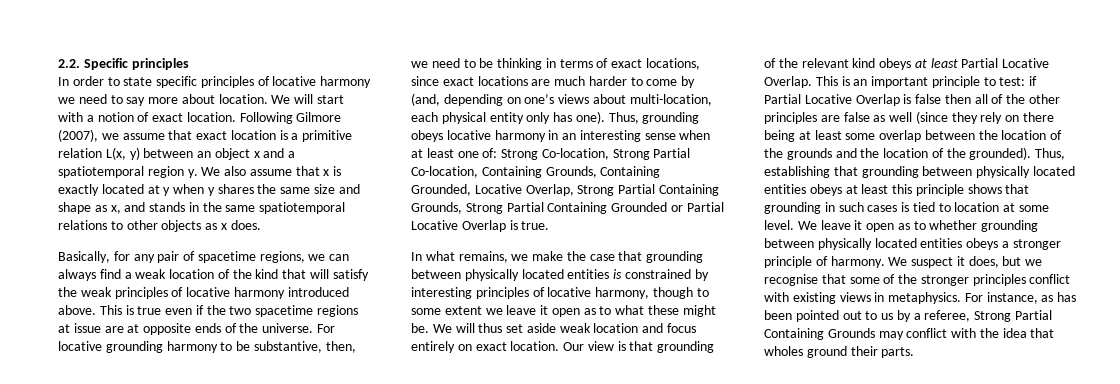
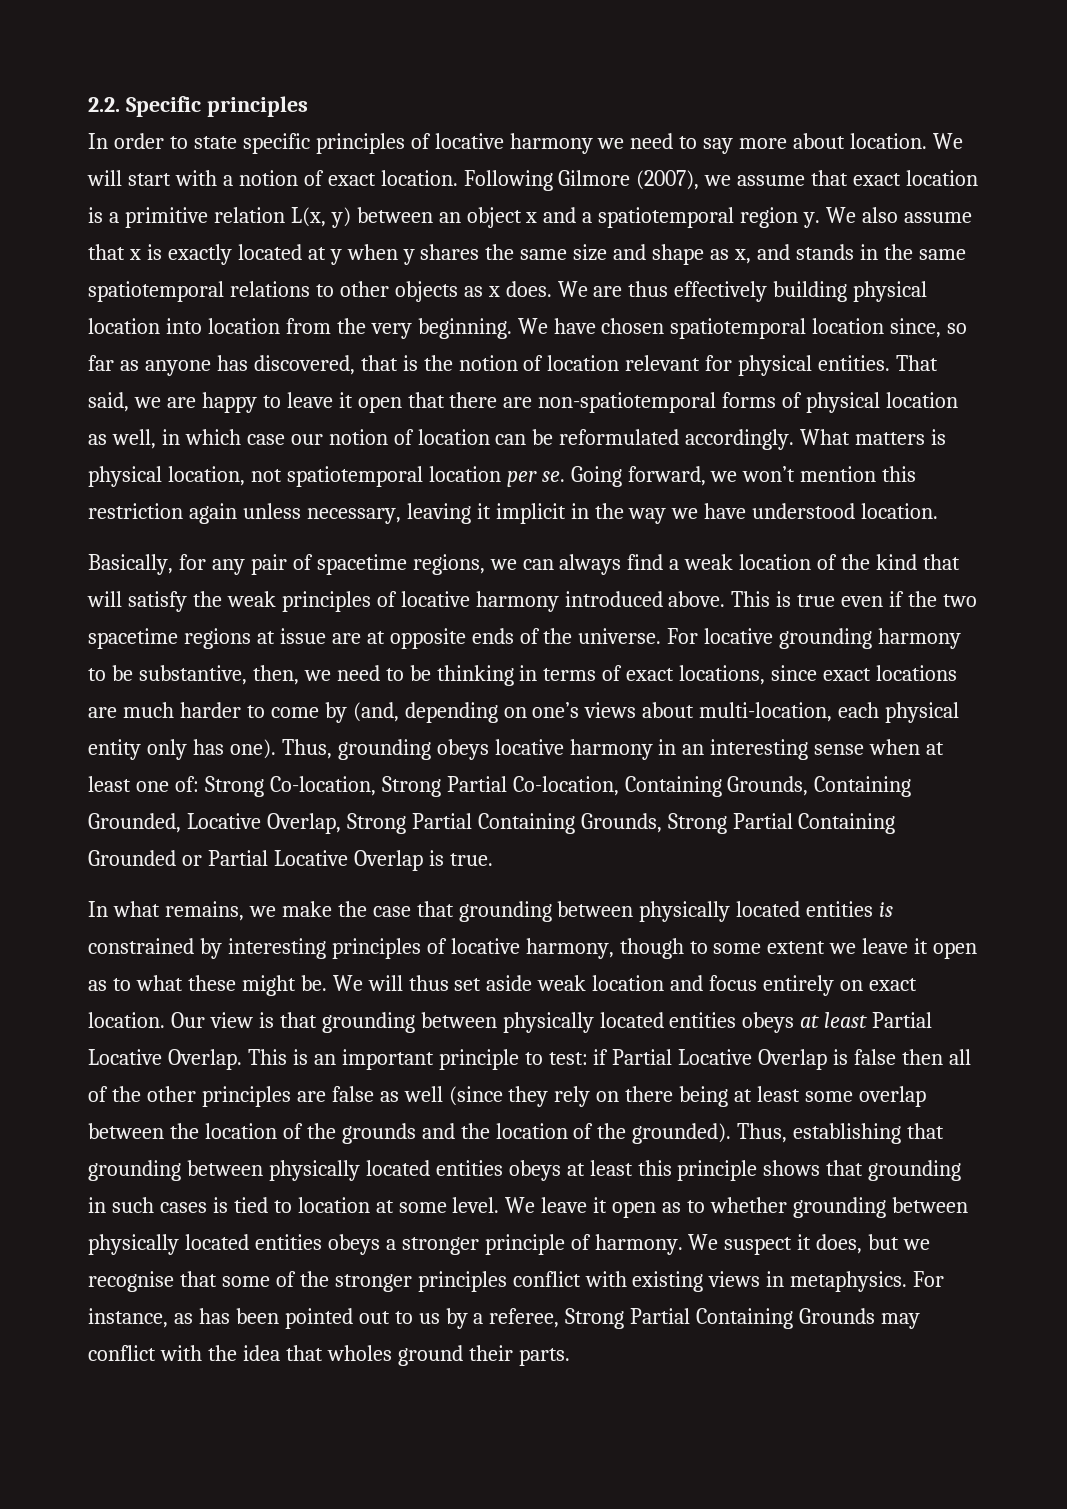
(261, 225) none -> [557,281,928,302] [88,318,968,339] [88,355,939,376] [88,392,959,413] [88,429,947,450] [88,466,917,487] [88,503,939,524] We are thus effectively building physical location into location from the very beginning. We have chosen spatiotemporal location since, so far as anyone has discovered, that is the notion of location relevant for physical entities. That said, we are happy to leave it open that there are non-spatiotemporal forms of physical location as well, in which case our notion of location can be reformulated accordingly. What matters is physical location, not spatiotemporal location per se. Going forward, we won’t mention this restriction again unless necessary, leaving it implicit in the way we have understood location.
[764,58,876,68] of the relevant kind -> [420,1012,737,1033] between physically located entities

